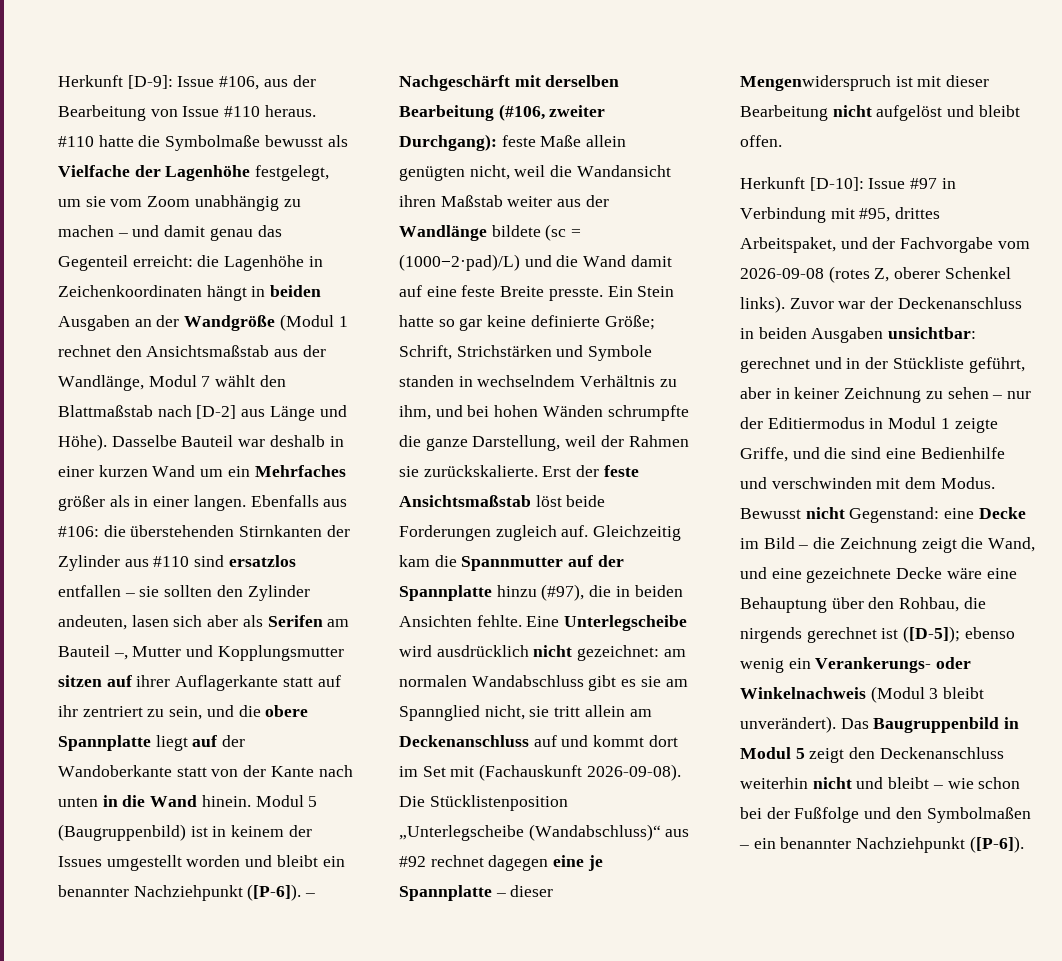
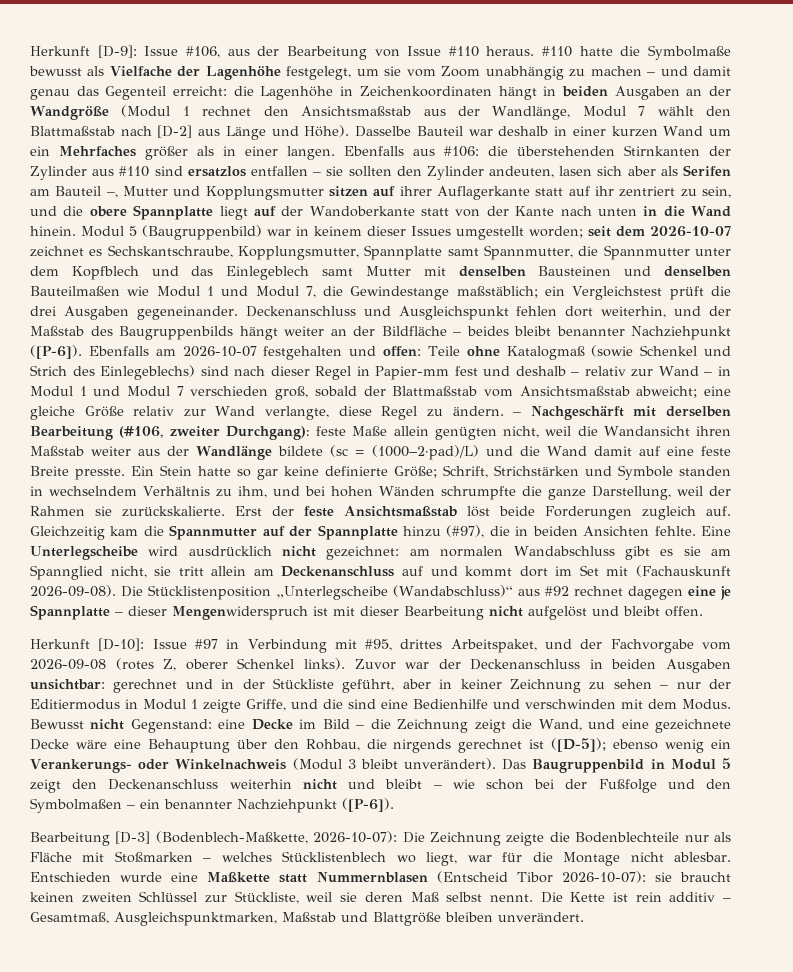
[190,826,208,837] ist -> [267,229,291,236] war
[288,825,312,837] der -> [367,226,406,236] dieser
[186,855,345,867] [58,884,302,901] worden und bleibt ein benannter Nachziehpunkt ([P-6]). -> [529,226,731,238] [30,245,732,260] [30,266,731,280] [30,286,732,300] [30,306,731,320] [30,326,731,340] [30,345,731,360] [30,365,731,380] [30,386,731,400] [30,406,504,420] worden; seit dem 2026-10-07 zeichnet es Sechskantschraube, Kopplungsmutter, Spannplatte samt Spannmutter, die Spannmutter unter dem Kopfblech und das Einlegeblech samt Mutter mit denselben Bausteinen und denselben Bauteilmaßen wie Modul 1 und Modul 7, die Gewindestange maßstäblich; ein Vergleichstest prüft die drei Ausgaben gegeneinander. Deckenanschluss und Ausgleichspunkt fehlen dort weiterhin, und der Maßstab des Baugruppenbilds hängt weiter an der Bildfläche – beides bleibt benannter Nachziehpunkt ([P-6]). Ebenfalls am 2026-10-07 festgehalten und offen: Teile ohne Katalogmaß (sowie Schenkel und Strich des Einlegeblechs) sind nach dieser Regel in Papier-mm fest und deshalb – relativ zur Wand – in Modul 1 und Modul 7 verschieden groß, sobald der Blattmaßstab vom Ansichtsmaßstab abweicht; eine gleiche Größe relativ zur Wand verlangte, diese Regel zu ändern.
(1024, 844) none -> [30,831,731,846] [30,851,731,866] [30,871,732,883] [30,891,731,904] [30,912,584,926] // Bearbeitung [D-3] (Bodenblech-Maßkette, 2026-10-07): Die Zeichnung zeigte die Bodenblechteile nur als Fläche mit Stoßmarken – welches Stücklistenblech wo liegt, war für die Montage nicht ablesbar. Entschieden wurde eine Maßkette statt Nummernblasen (Entscheid Tibor 2026-10-07): sie braucht keinen zweiten Schlüssel zur Stückliste, weil sie deren Maß selbst nennt. Die Kette ist rein additiv – Gesamtmaß, Ausgleichspunktmarken, Maßstab und Blattgröße bleiben unverändert.

